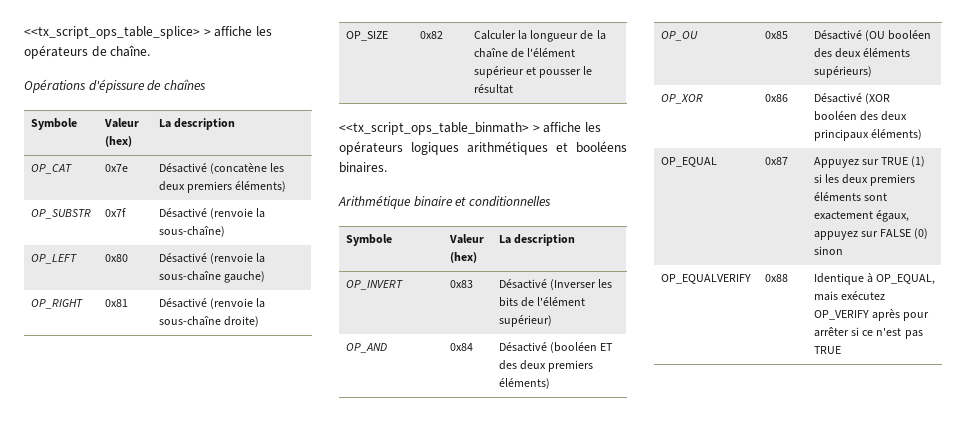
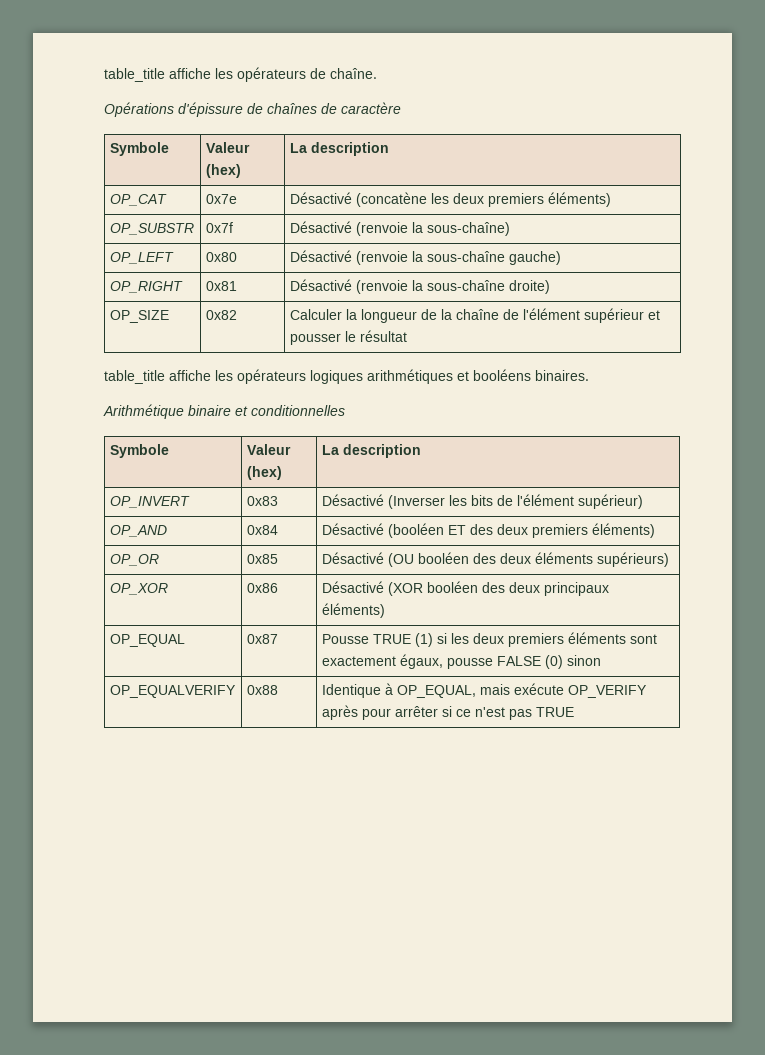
[24,26,211,39] <<tx_script_ops_table_splice> > -> [104,68,165,82] table_title
(206, 84) none -> [321,102,401,114] de caractère
[339,122,540,135] <<tx_script_ops_table_binmath> > -> [104,370,165,384] table_title
[660,31,698,41] OP_OU -> [109,554,159,566] OP_OR
[813,157,879,168] Appuyez sur -> [321,634,369,644] Pousse
[813,231,878,240] appuyez sur -> [446,658,493,669] pousse
[840,291,885,300] exécutez -> [513,683,564,695] exécute

